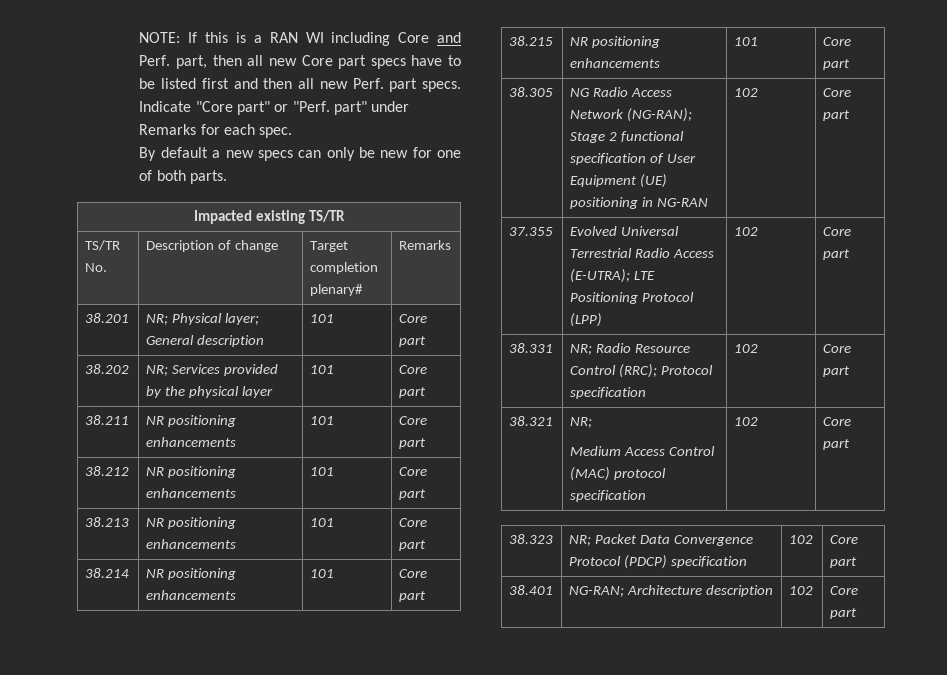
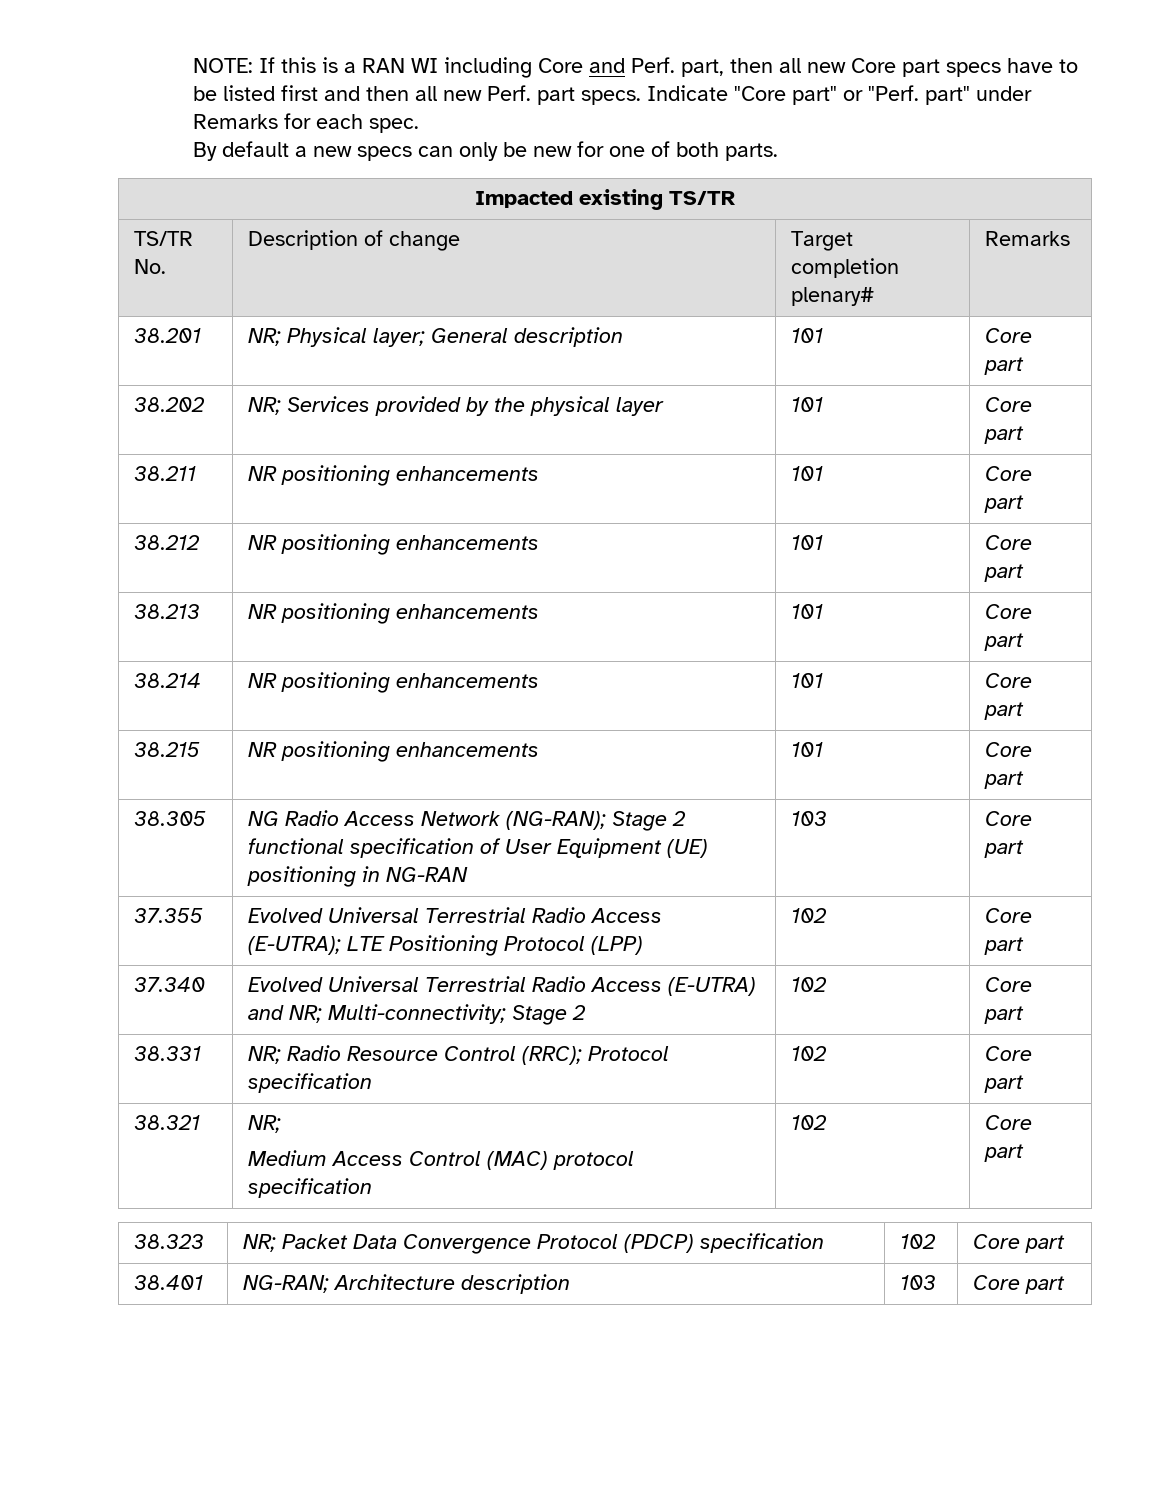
[733,88,758,97] 102 -> [791,811,828,826] 103
(850, 254) none -> [134,977,206,992] [248,976,757,996] [248,1004,587,1025] [791,977,828,992] [985,977,1033,992] [984,1006,1025,1024] // 37.340 | Evolved Universal Terrestrial Radio Access (E-UTRA) and NR; Multi-connectivity; Stage 2 | 102 | Core part
[788,586,813,595] 102 -> [900,1275,937,1290] 103

